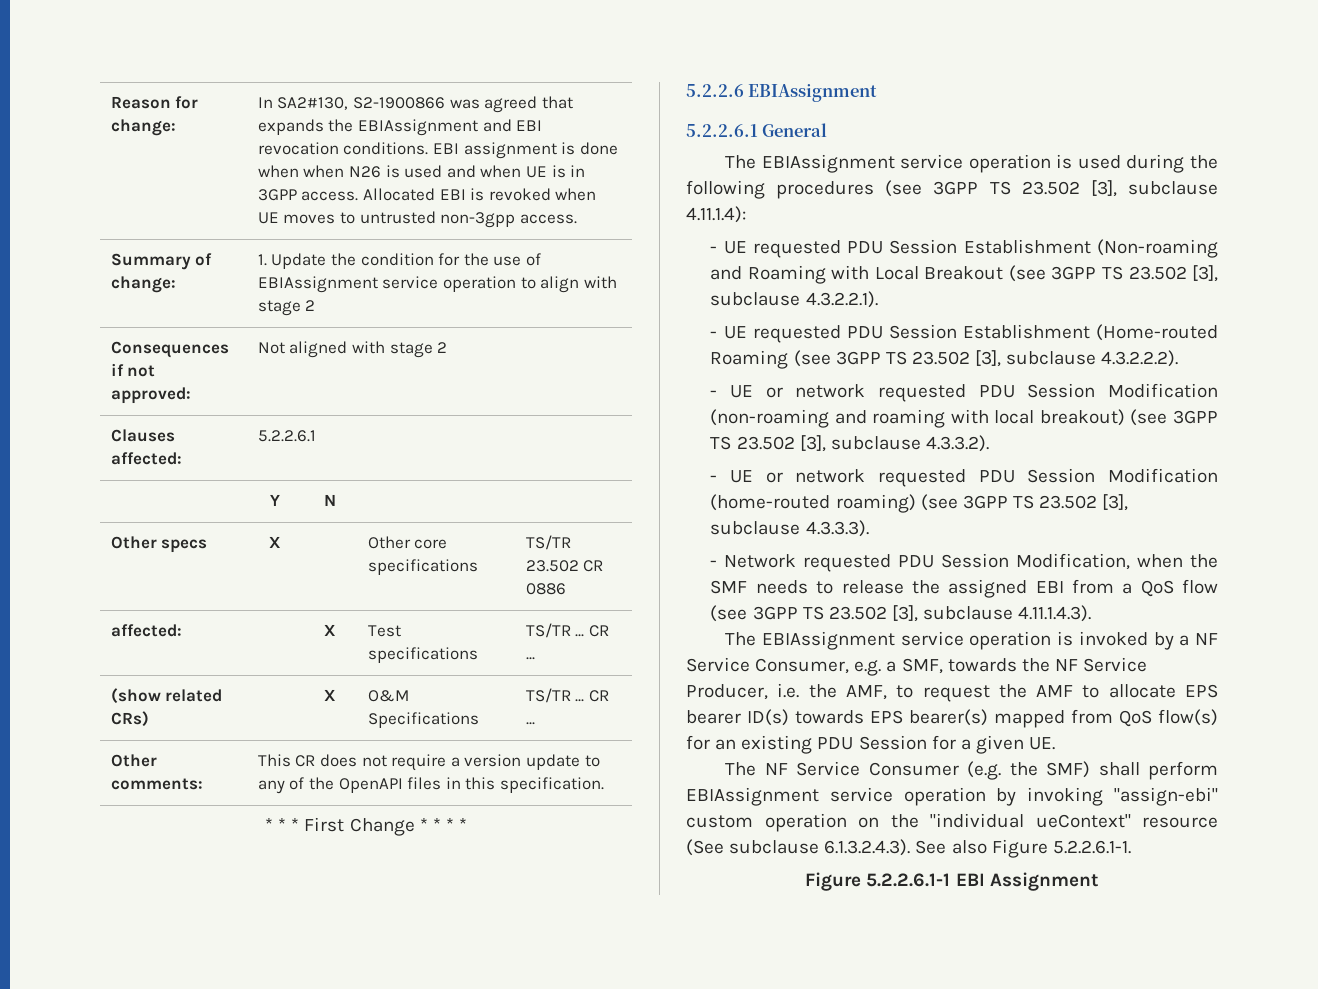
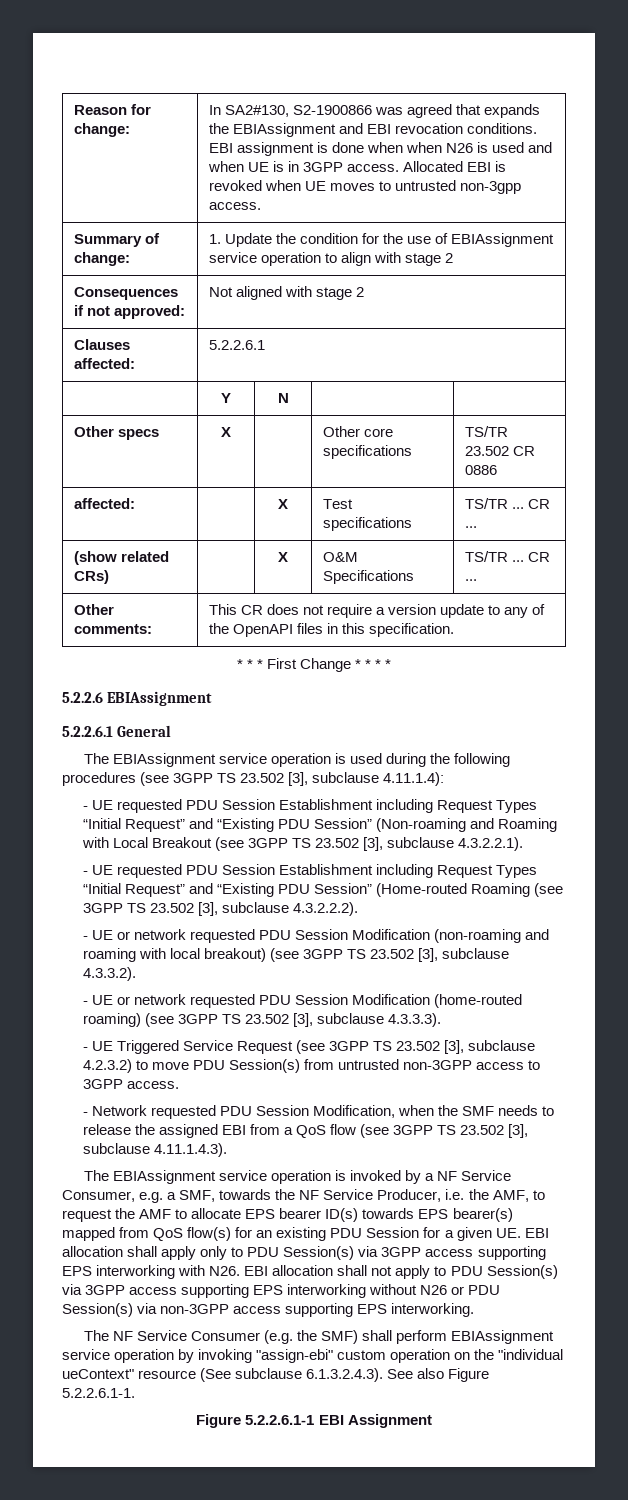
(1091, 246) none -> [375,799,538,813] [82,818,372,832] including Request Types “Initial Request” and “Existing PDU Session”
(1090, 331) none -> [375,864,538,878] [82,883,372,897] including Request Types “Initial Request” and “Existing PDU Session”
(869, 528) none -> [82,1040,536,1054] [82,1059,541,1073] [82,1079,179,1089] // - UE Triggered Service Request (see 3GPP TS 23.502 [3], subclause 4.2.3.2) to move PDU Session(s) from untrusted non-3GPP access to 3GPP access.
(1056, 743) none -> [524,1228,549,1238] [62,1246,546,1260] [62,1265,558,1279] [62,1284,501,1298] [62,1303,475,1317] EBI allocation shall apply only to PDU Session(s) via 3GPP access supporting EPS interworking with N26. EBI allocation shall not apply to PDU Session(s) via 3GPP access supporting EPS interworking without N26 or PDU Session(s) via non-3GPP access supporting EPS interworking.

